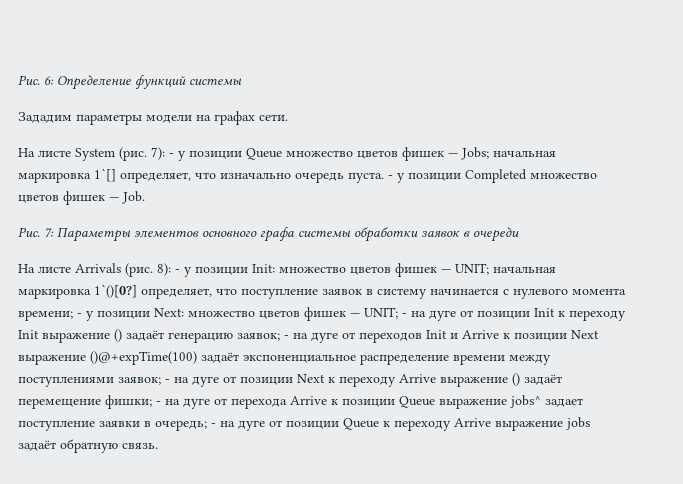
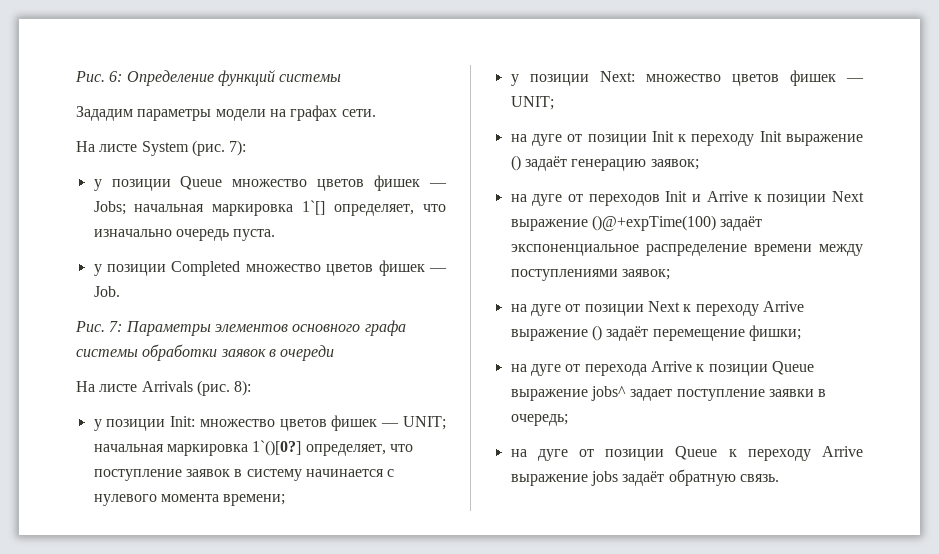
[169,153,174,157] - -> (247, 148) //
[388,175,393,179] - -> (276, 235) //
[175,269,180,273] - -> (252, 388) //
[77,313,82,317] - -> (286, 500) //
[402,313,407,317] - -> (554, 103) //
[284,335,289,339] - -> (699, 164) //
[165,379,170,383] - -> (670, 274) //
[156,401,161,405] - -> (801, 333) //
[211,423,216,427] - -> (568, 420) //

